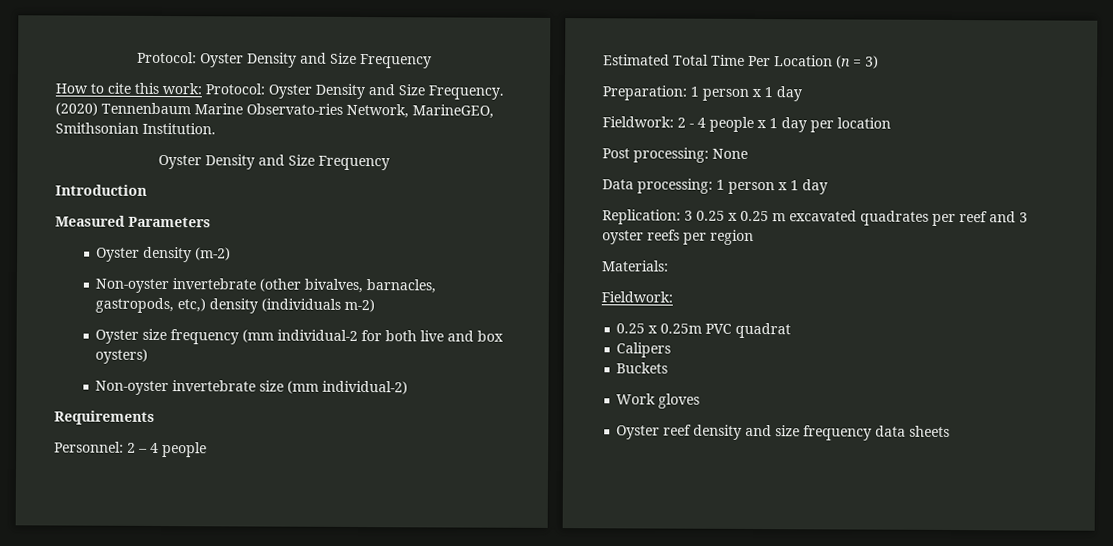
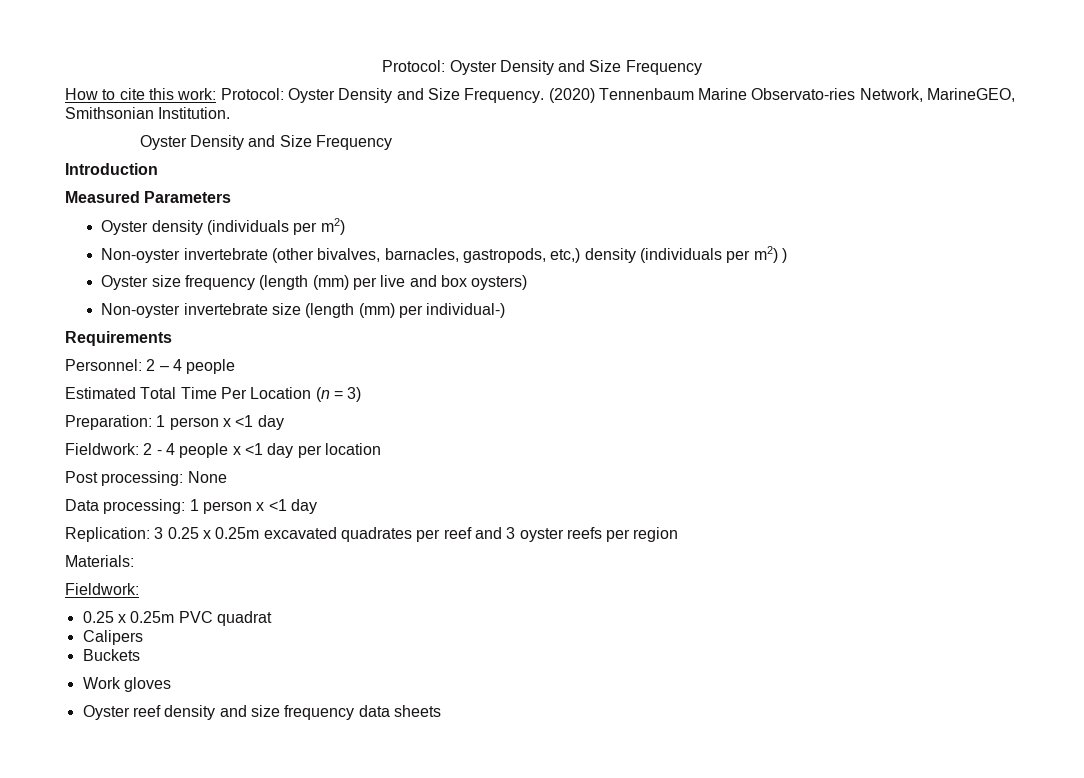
[195,247,232,261] (m-2) -> [206,218,345,235] (individuals per m2)
[344,298,376,313] m-2) -> [726,246,787,263] per m2) )
[242,329,418,343] (mm individual-2 for both -> [259,275,377,290] (length (mm) per
[287,380,409,395] (mm individual-2) -> [305,303,506,318] (length (mm) per individual-)
[764,87,773,98] 1 -> [235,415,254,427] <1
[769,118,778,129] 1 -> [244,443,263,455] <1
[790,180,799,191] 1 -> [268,499,287,511] <1
[740,210,786,222] 0.25 m -> [215,527,260,539] 0.25m

